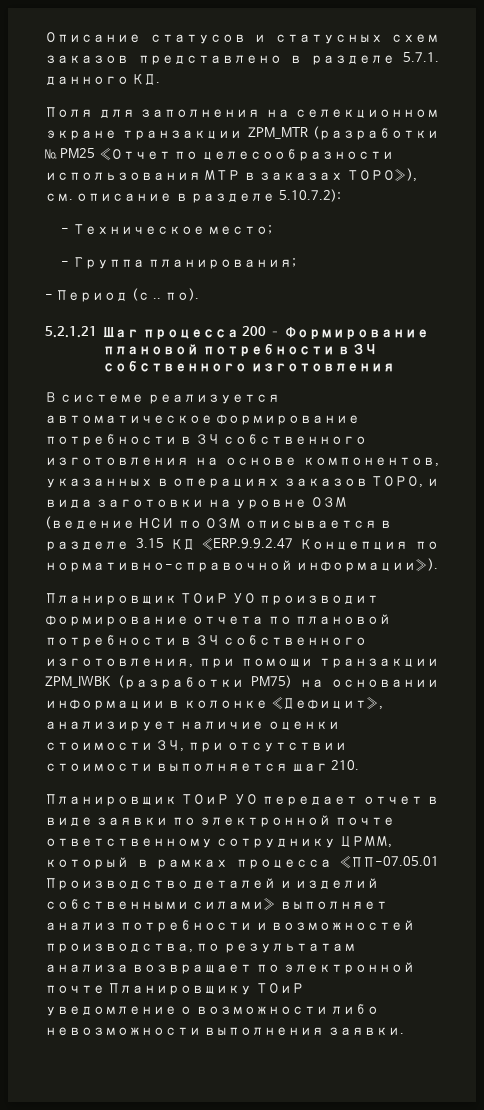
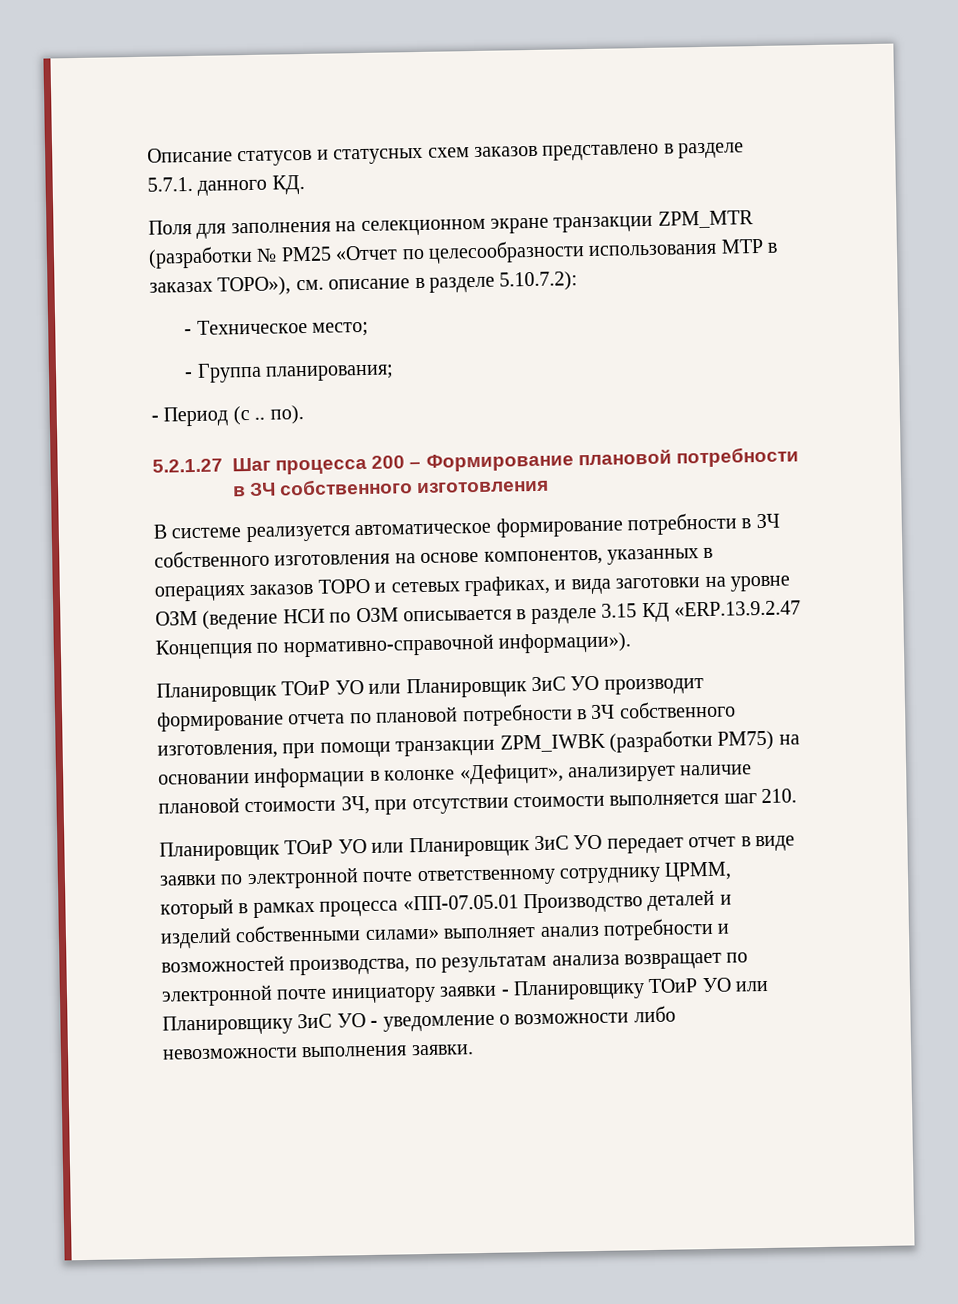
[45,326,97,338] 5.2.1.21 -> [152,458,223,473] 5.2.1.27
[371,476,424,488] ТОРО, -> [317,575,551,597] ТОРО и сетевых графиках,
[201,537,294,551] «ERP.9.9.2.47 -> [673,600,801,617] «ERP.13.9.2.47
(256, 598) none -> [368,675,600,699] или Планировщик ЗиС УО
[267,721,340,730] оценки -> [158,797,240,814] плановой
(258, 799) none -> [371,834,603,858] или Планировщик ЗиС УО
[108,983,304,995] Планировщику ТОиР -> [330,977,770,1004] [162,1013,379,1036] инициатору заявки - Планировщику ТОиР УО или Планировщику ЗиС УО -

